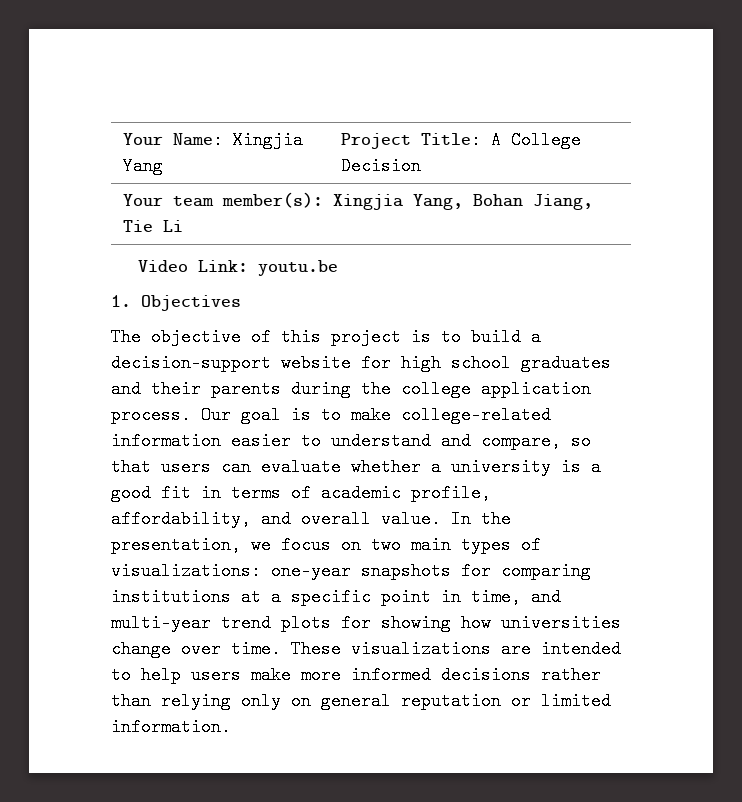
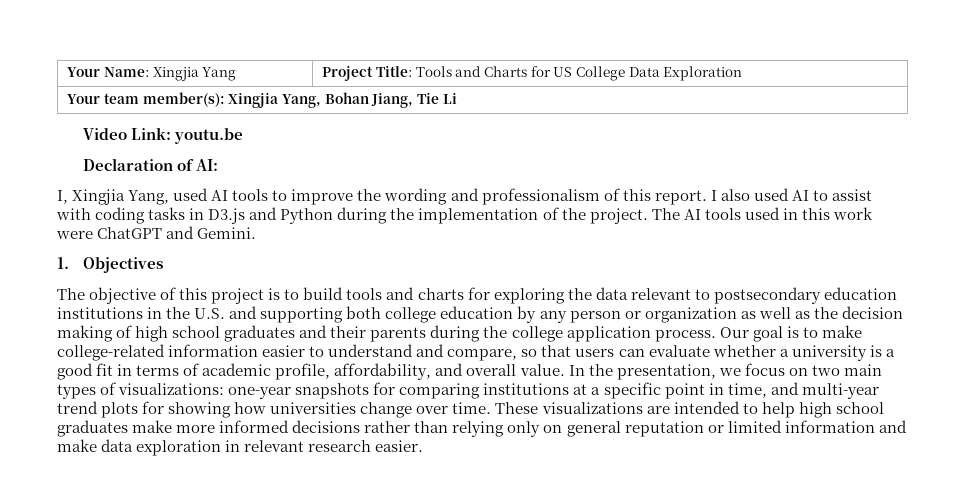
[491,131,582,149] [341,157,422,175] A College Decision -> [415,66,743,81] Tools and Charts for US College Data Exploration
(338, 268) none -> [82,158,218,171] [57,188,872,205] [56,207,873,224] [56,226,257,239] // Declaration of AI: // I, Xingjia Yang, used AI tools to improve the wording and professionalism of this report. I also used AI to assist with coding tasks in D3.js and Python during the implementation of the project. The AI tools used in this work were ChatGPT and Gemini.
[531,328,541,346] [111,354,391,372] a decision-support website for -> [346,287,897,304] [57,306,903,323] [57,325,133,342] tools and charts for exploring the data relevant to postsecondary education institutions in the U.S. and supporting both college education by any person or organization as well as the decision making of
[191,666,241,684] users -> [798,402,884,418] [57,420,128,437] high school graduates
[111,718,231,736] information. -> [784,420,907,433] [57,439,424,456] information and make data exploration in relevant research easier.

